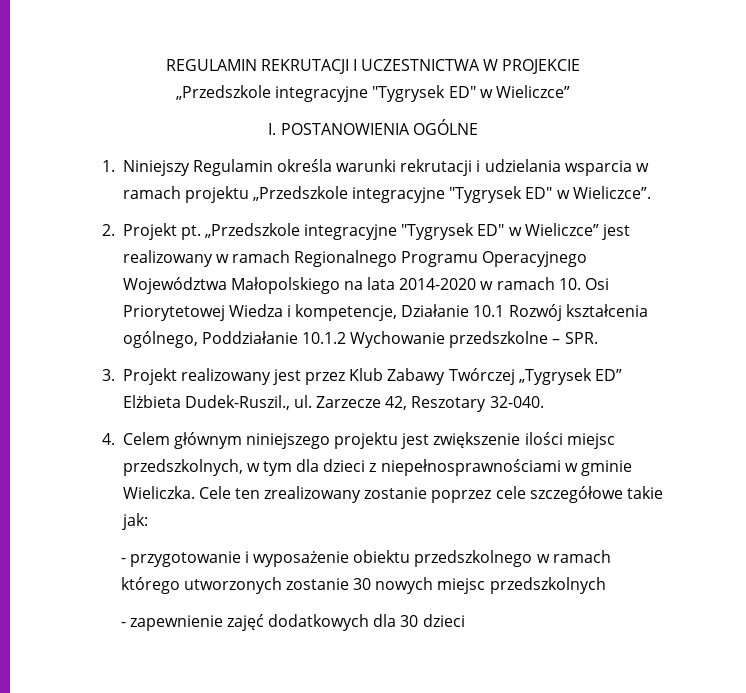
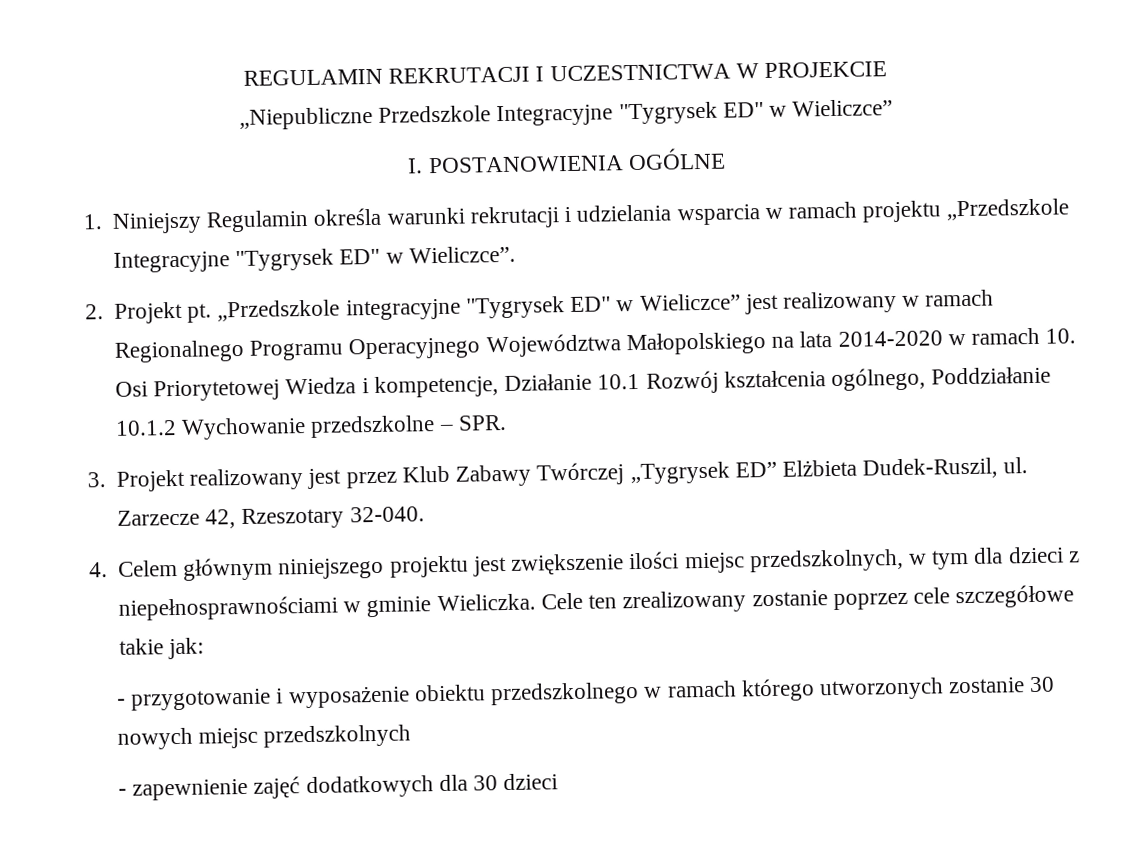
[176,85,369,102] „Przedszkole integracyjne -> [238,104,614,131] „Niepubliczne Przedszkole Integracyjne
[352,187,446,203] integracyjne -> [113,251,231,273] Integracyjne
[184,395,290,410] Dudek-Ruszil., -> [862,457,999,480] Dudek-Ruszil,
[411,396,487,412] Reszotary -> [241,507,345,530] Rzeszotary

